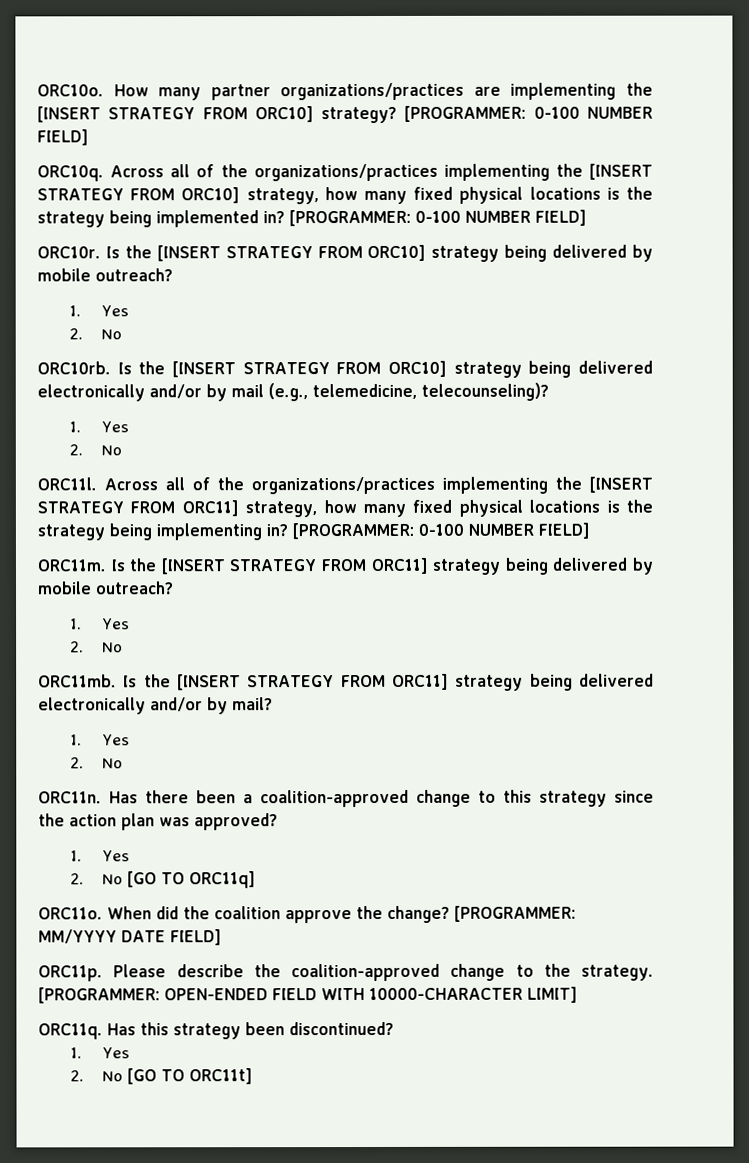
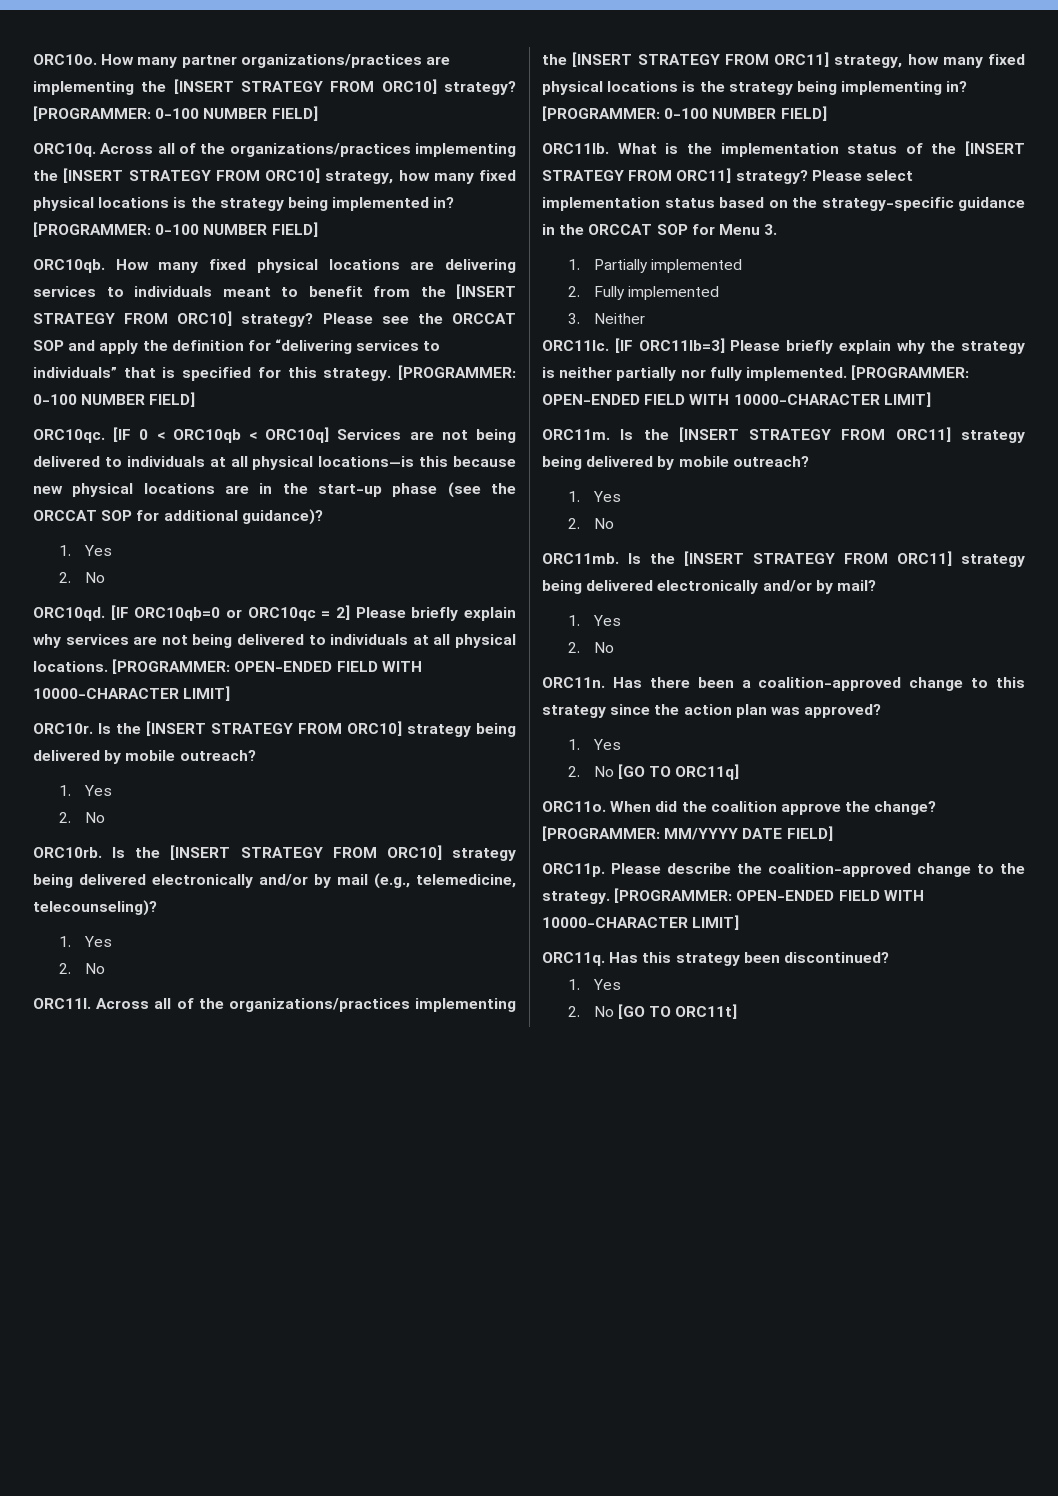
(587, 217) none -> [33,259,516,273] [33,284,516,299] [33,311,517,327] [33,339,441,354] [33,365,516,381] [33,392,196,407] [33,427,516,443] [33,456,516,470] [33,482,516,498] [33,509,323,525] [58,545,112,556] [58,572,105,583] [33,605,516,621] [33,634,517,648] [33,659,422,674] [33,686,231,701] // ORC10qb. How many fixed physical locations are delivering services to individuals meant to benefit from the [INSERT STRATEGY FROM ORC10] strategy? Please see the ORCCAT SOP and apply the definition for “delivering services to individuals” that is specified for this strategy. [PROGRAMMER: 0-100 NUMBER FIELD] // ORC10qc. [IF 0 < ORC10qb < ORC10q] Services are not being delivered to individuals at all physical locations—is this because new physical locations are in the start-up phase (see the ORCCAT SOP for additional guidance)? // 1. Yes // 2. No // ORC10qd. [IF ORC10qb=0 or ORC10qc = 2] Please briefly explain why services are not being delivered to individuals at all physical locations. [PROGRAMMER: OPEN-ENDED FIELD WITH 10000-CHARACTER LIMIT]
(590, 530) none -> [542,141,1025,157] [542,168,913,184] [542,197,1025,211] [542,224,778,235] [567,259,742,273] [567,286,719,300] [567,313,645,324] [542,338,1025,354] [542,365,970,381] [542,392,931,407] // ORC11lb. What is the implementation status of the [INSERT STRATEGY FROM ORC11] strategy? Please select implementation status based on the strategy-specific guidance in the ORCCAT SOP for Menu 3. // 1. Partially implemented // 2. Fully implemented // 3. Neither // ORC11lc. [IF ORC11lb=3] Please briefly explain why the strategy is neither partially nor fully implemented. [PROGRAMMER: OPEN-ENDED FIELD WITH 10000-CHARACTER LIMIT]

